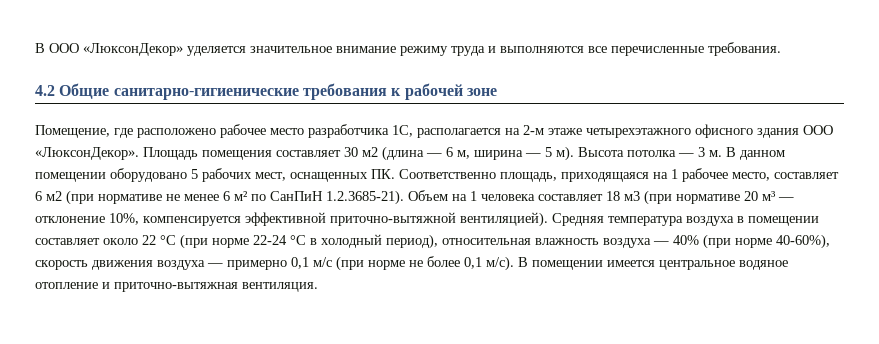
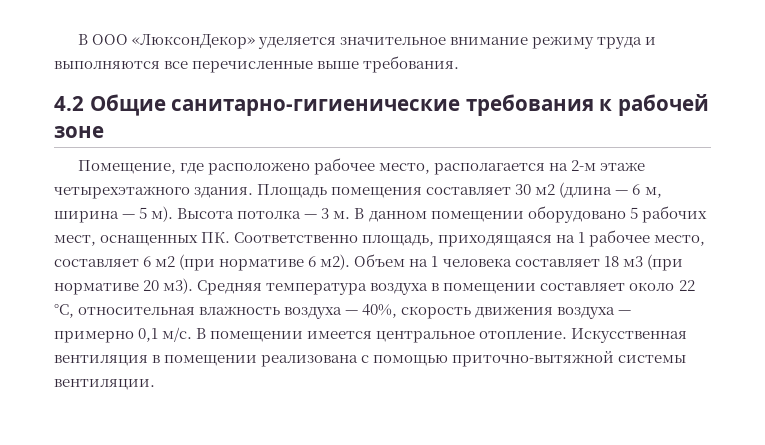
(704, 51) none -> [317,61,360,69] выше
[270,124,413,138] место разработчика 1С, -> [379,163,431,174] место,
[695,124,833,138] [35,147,139,160] офисного здания ООО «ЛюксонДекор». -> [194,187,254,198] здания.
[166,190,404,205] не менее 6 м² по СанПиН 1.2.3685-21). -> [308,254,351,270] 6 м2).
[762,191,794,201] [35,212,548,227] м³ — отклонение 10%, компенсируется эффективной приточно-вытяжной вентиляцией). -> [163,278,194,294] м3).
[160,234,830,249] °С (при норме 22-24 °С в холодный период), относительная влажность воздуха — 40% (при норме 40-60%), -> [54,304,398,319] °С, относительная влажность воздуха — 40%,
[313,256,788,271] [35,282,318,292] м/с (при норме не более 0,1 м/с). В помещении имеется центральное водяное отопление и приточно-вытяжная вентиляция. -> [162,327,688,343] [54,350,687,367] [54,379,155,390] м/с. В помещении имеется центральное отопление. Искусственная вентиляция в помещении реализована с помощью приточно-вытяжной системы вентиляции.

